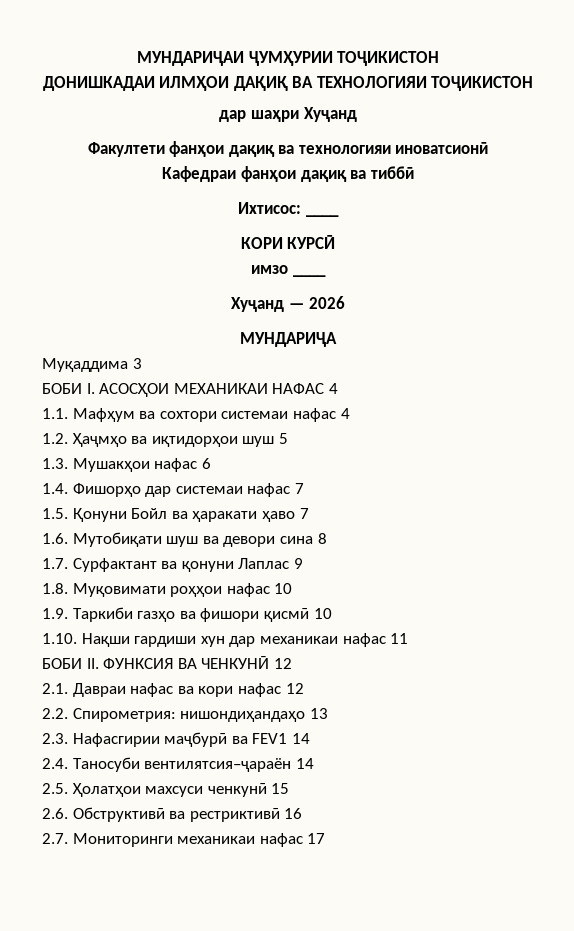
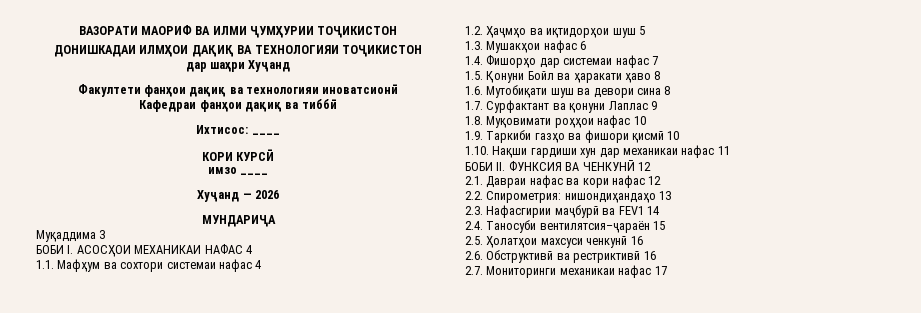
[136,51,244,66] МУНДАРИҶАИ -> [78,25,247,35] ВАЗОРАТИ МАОРИФ ВА ИЛМИ
[299,508,309,519] 7 -> [654,71,661,80] 8
[295,758,314,769] 14 -> [653,221,666,230] 15
[271,783,290,794] 15 -> [630,236,643,245] 16

